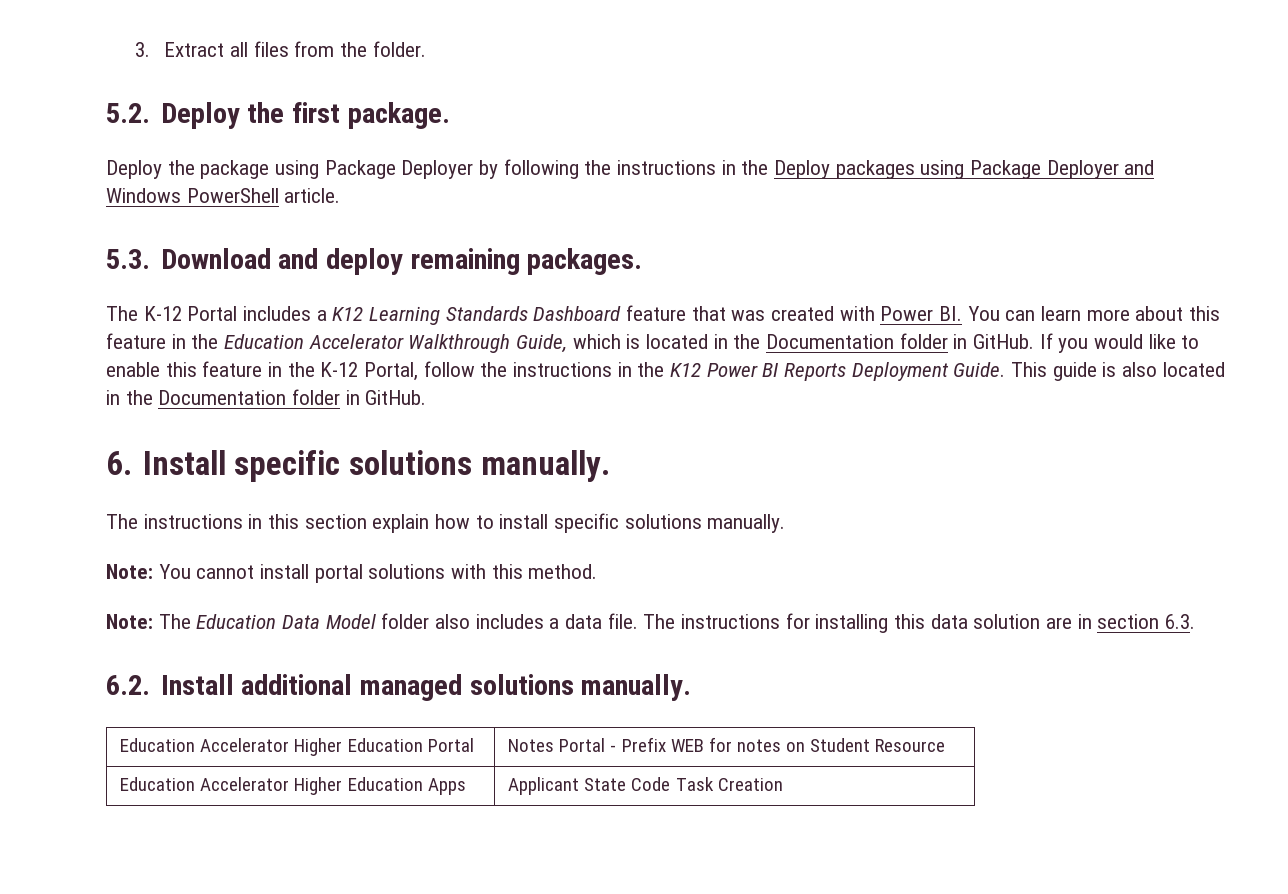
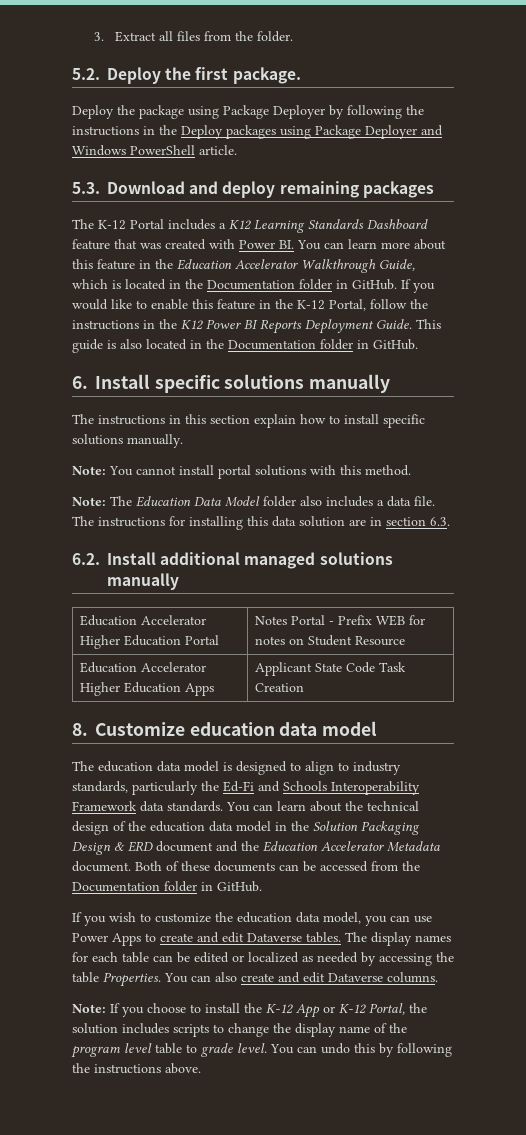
[527,248,643,275] packages. -> [362,181,434,198] packages
[481,450,611,482] manually. -> [309,374,391,393] manually
[581,674,692,701] manually. -> [107,573,179,590] manually
(783, 784) none -> [72,721,378,736] [72,761,401,775] [72,781,420,795] [72,801,419,812] [72,821,420,835] [72,841,440,855] [72,861,420,872] [72,881,262,892] [72,912,432,926] [72,932,451,946] [72,952,454,966] [72,972,438,987] [72,1003,427,1018] [72,1023,407,1037] [71,1043,452,1058] [72,1063,201,1074] // 8. Customize education data model // The education data model is designed to align to industry standards, particularly the Ed-Fi and Schools Interoperability Framework data standards. You can learn about the technical design of the education data model in the Solution Packaging Design & ERD document and the Education Accelerator Metadata document. Both of these documents can be accessed from the Documentation folder in GitHub. // If you wish to customize the education data model, you can use Power Apps to create and edit Dataverse tables. The display names for each table can be edited or localized as needed by accessing the table Properties. You can also create and edit Dataverse columns. // Note: If you choose to install the K-12 App or K-12 Portal, the solution includes scripts to change the display name of the program level table to grade level. You can undo this by following the instructions above.

